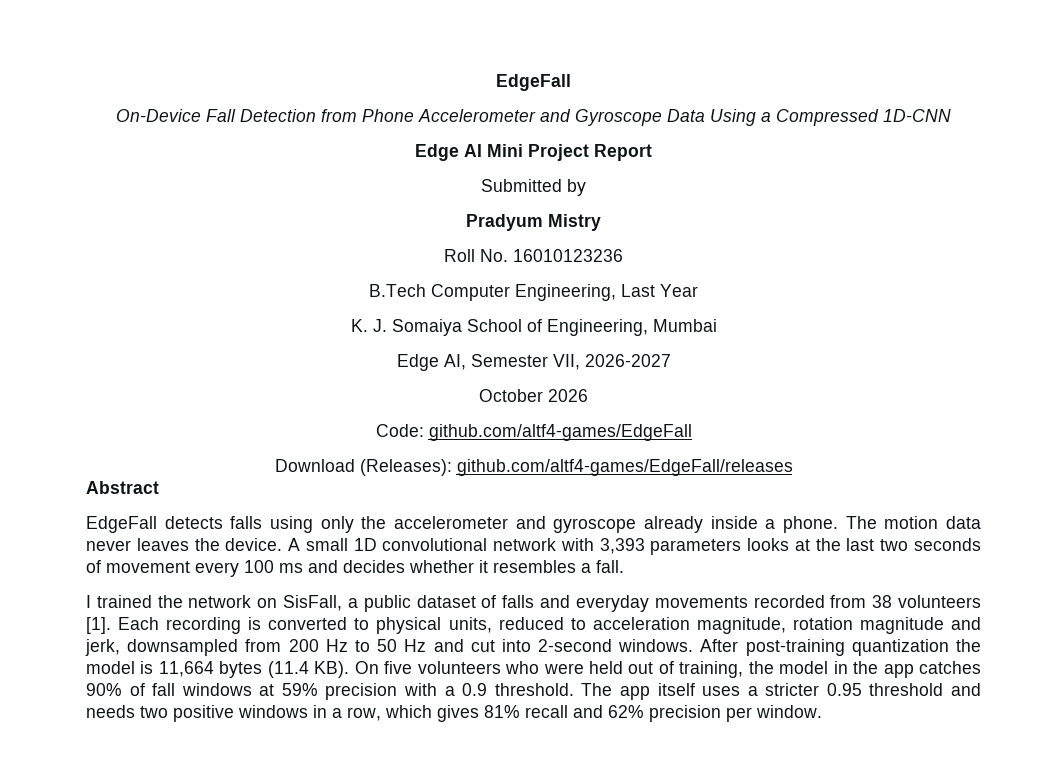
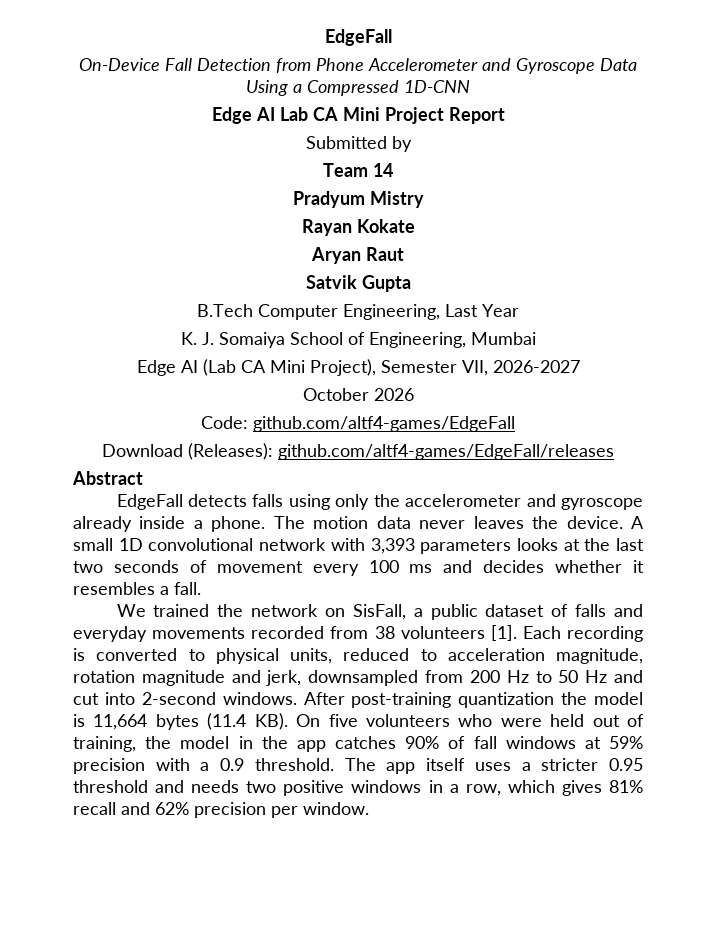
(482, 150) none -> [279,107,338,121] Lab CA
(586, 187) none -> [323,163,393,177] // Team 14
[444,249,623,262] Roll No. 16010123236 -> [301,219,415,236] [311,247,404,264] [305,275,411,292] Rayan Kokate // Aryan Raut // Satvik Gupta
[443,354,466,370] AI, -> [180,359,376,376] AI (Lab CA Mini Project),
[86,595,91,608] I -> [116,604,146,617] We

